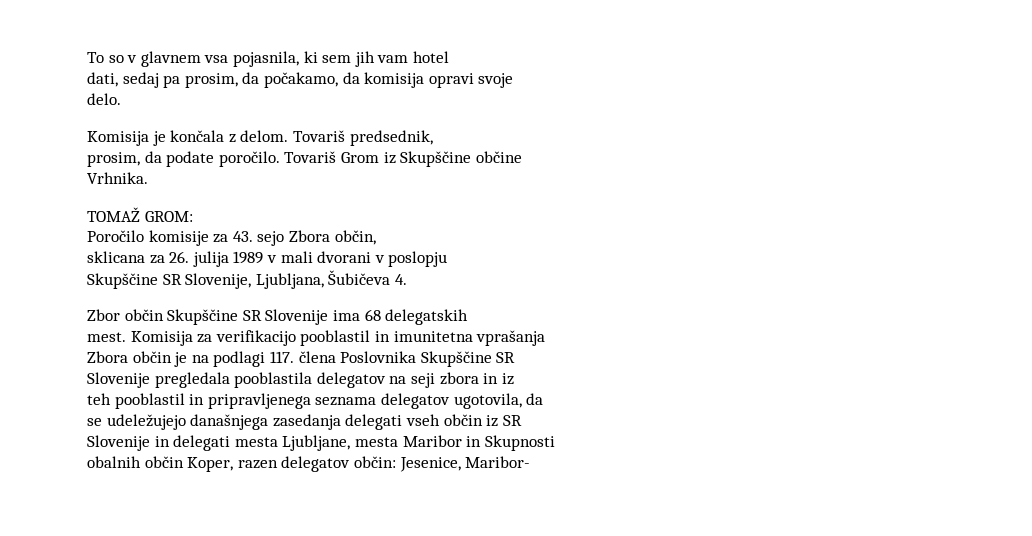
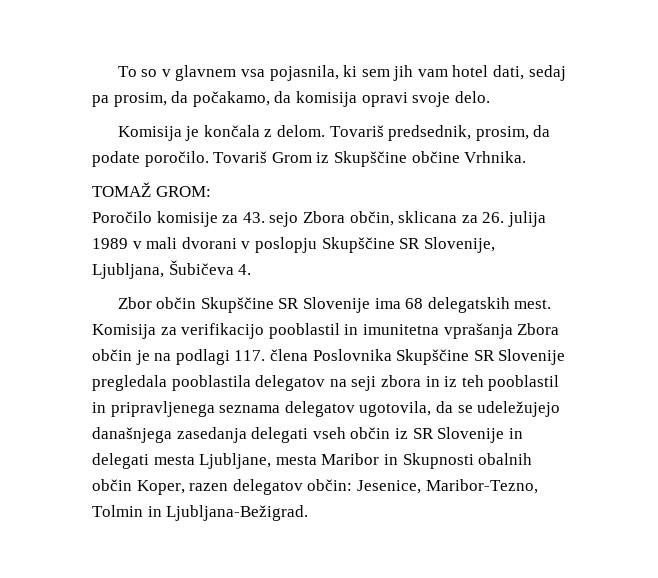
(449, 57) // -> (489, 71) none
(514, 80) // -> (451, 99) none
(433, 138) // -> (472, 133) none
(522, 157) // -> (460, 157) none
(376, 237) // -> (394, 218) none
(448, 259) // -> (317, 245) none
(469, 317) // -> (510, 305) none
(546, 338) // -> (513, 331) none
(516, 357) // -> (495, 355) none
(514, 379) // -> (458, 381) none
(544, 399) // -> (453, 407) none
(522, 420) // -> (434, 433) none
(555, 443) // -> (474, 461) none
[465,456,531,468] Maribor- -> [425,479,538,494] [92,505,309,521] Maribor-Tezno, Tolmin in Ljubljana-Bežigrad.

